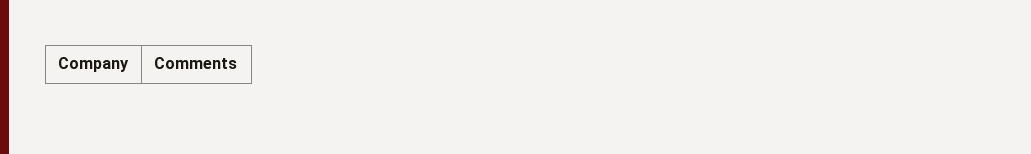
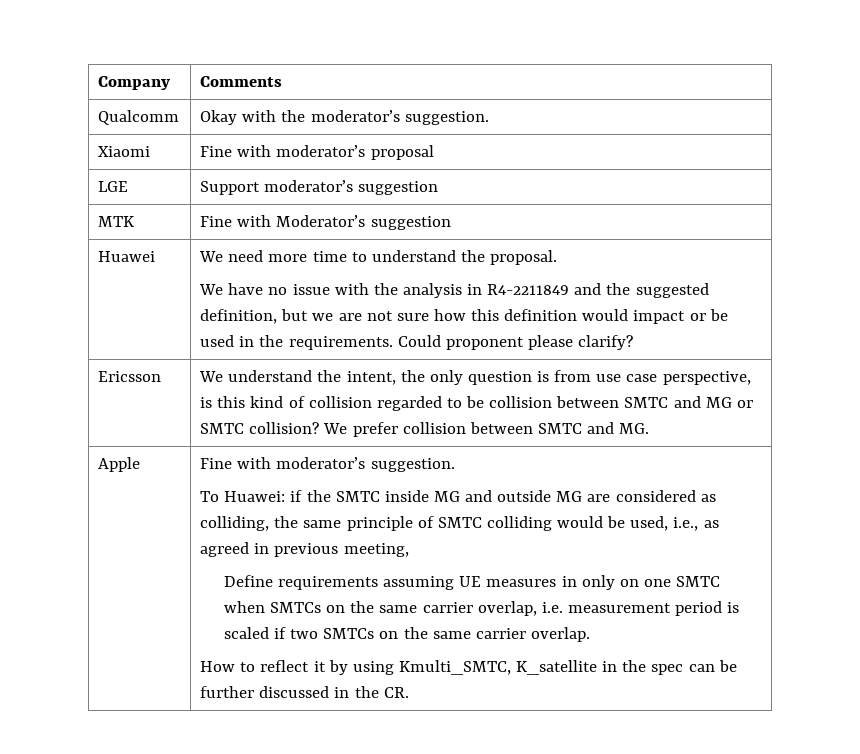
(237, 63) none -> [98,110,180,125] [200,110,489,125] [98,146,151,157] [200,145,434,160] [98,181,129,192] [200,180,439,195] [98,216,135,227] [200,215,451,230] [98,251,156,262] [199,250,558,265] [199,283,709,298] [200,309,728,324] [200,335,634,350] [98,371,162,382] [199,370,751,385] [200,396,753,411] [200,422,650,437] [98,457,141,472] [200,457,455,472] [200,490,716,502] [200,516,719,531] [200,542,409,557] [223,575,721,590] [223,601,740,616] [223,627,590,642] [200,660,737,675] [200,686,409,698] // Qualcomm | Okay with the moderator’s suggestion. // Xiaomi | Fine with moderator’s proposal // LGE | Support moderator’s suggestion // MTK | Fine with Moderator’s suggestion // Huawei | We need more time to understand the proposal. // We have no issue with the analysis in R4-2211849 and the suggested definition, but we are not sure how this definition would impact or be used in the requirements. Could proponent please clarify? // Ericsson | We understand the intent, the only question is from use case perspective, is this kind of collision regarded to be collision between SMTC and MG or SMTC collision? We prefer collision between SMTC and MG. // Apple | Fine with moderator’s suggestion. // To Huawei: if the SMTC inside MG and outside MG are considered as colliding, the same principle of SMTC colliding would be used, i.e., as agreed in previous meeting, // Define requirements assuming UE measures in only on one SMTC when SMTCs on the same carrier overlap, i.e. measurement period is scaled if two SMTCs on the same carrier overlap. // How to reflect it by using Kmulti_SMTC, K_satellite in the spec can be further discussed in the CR.

